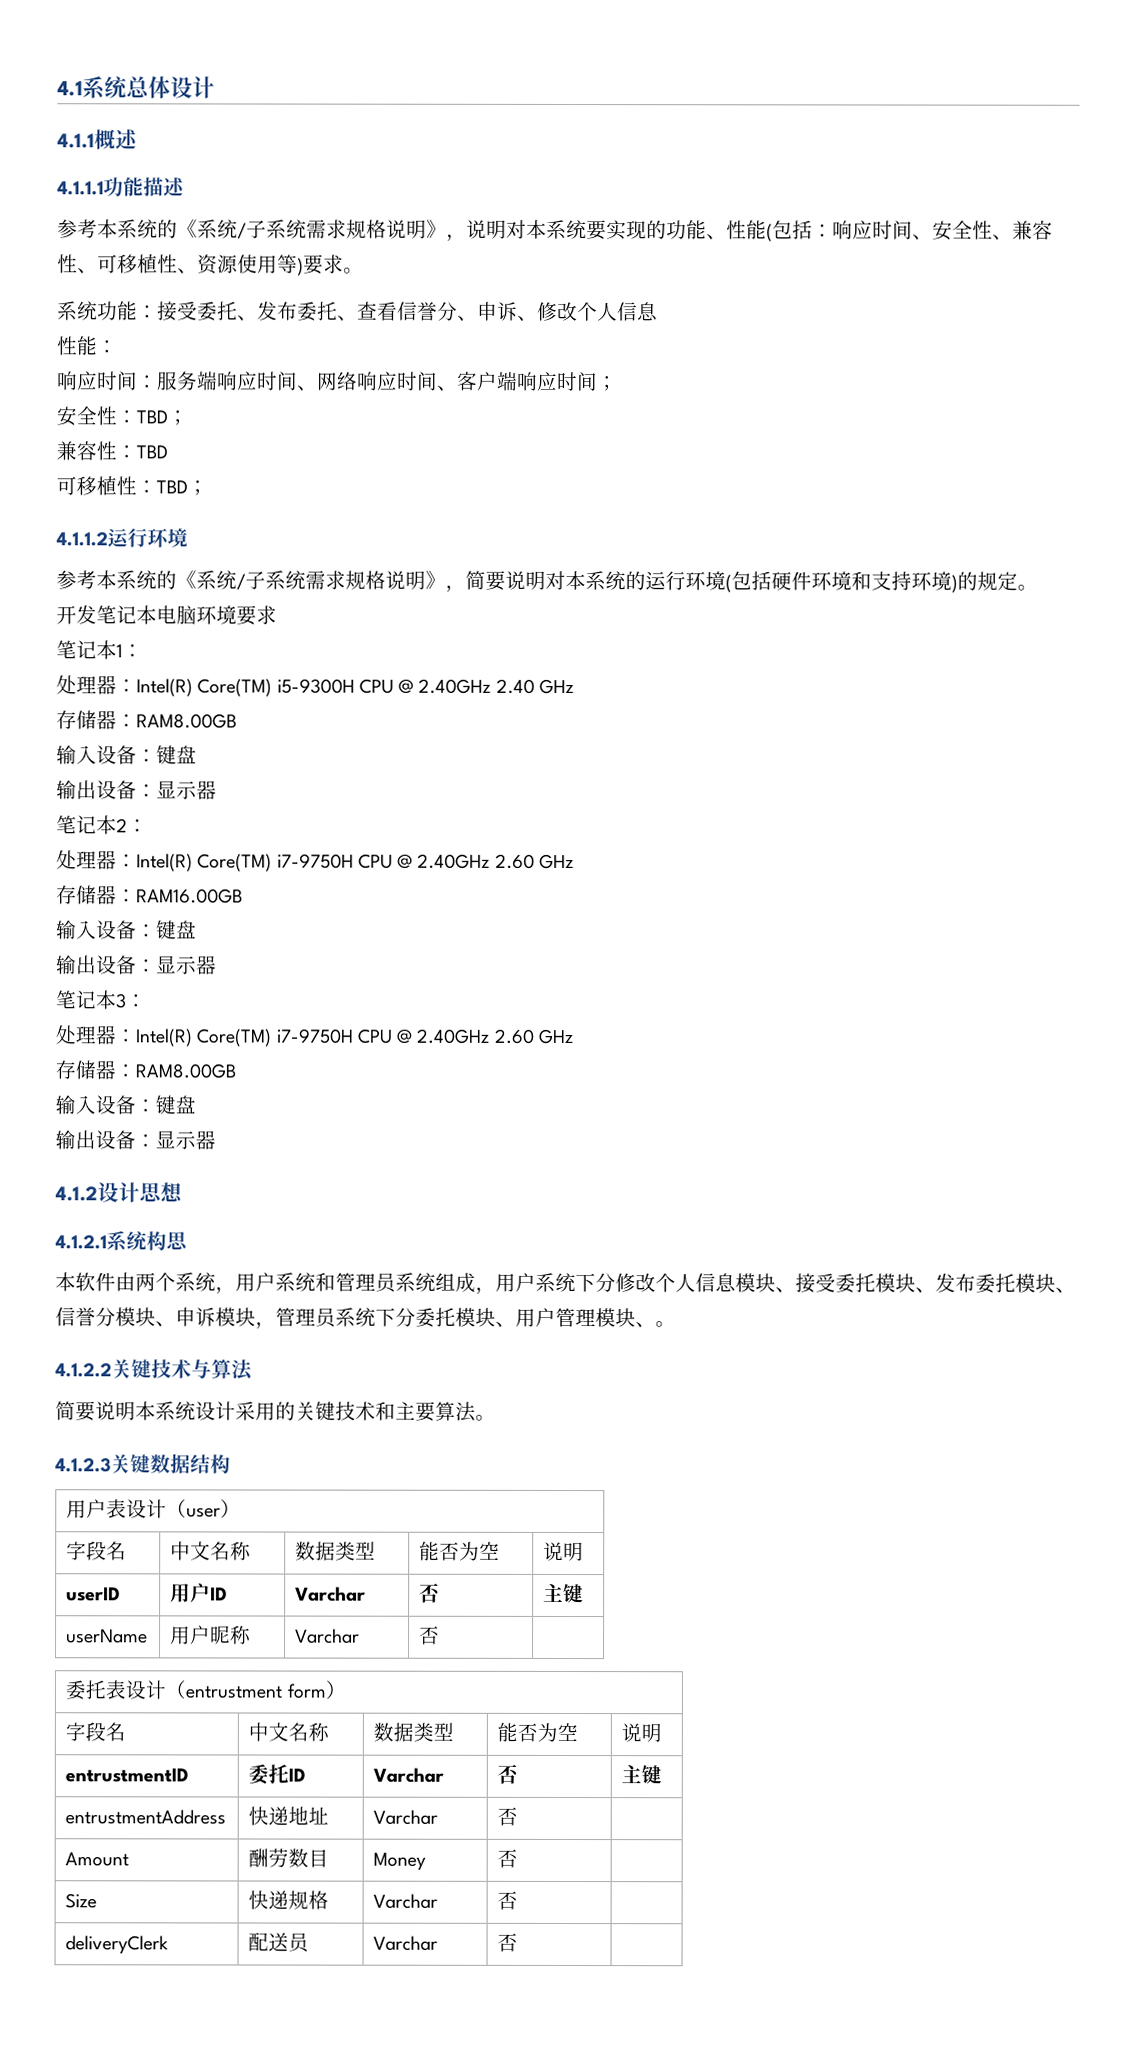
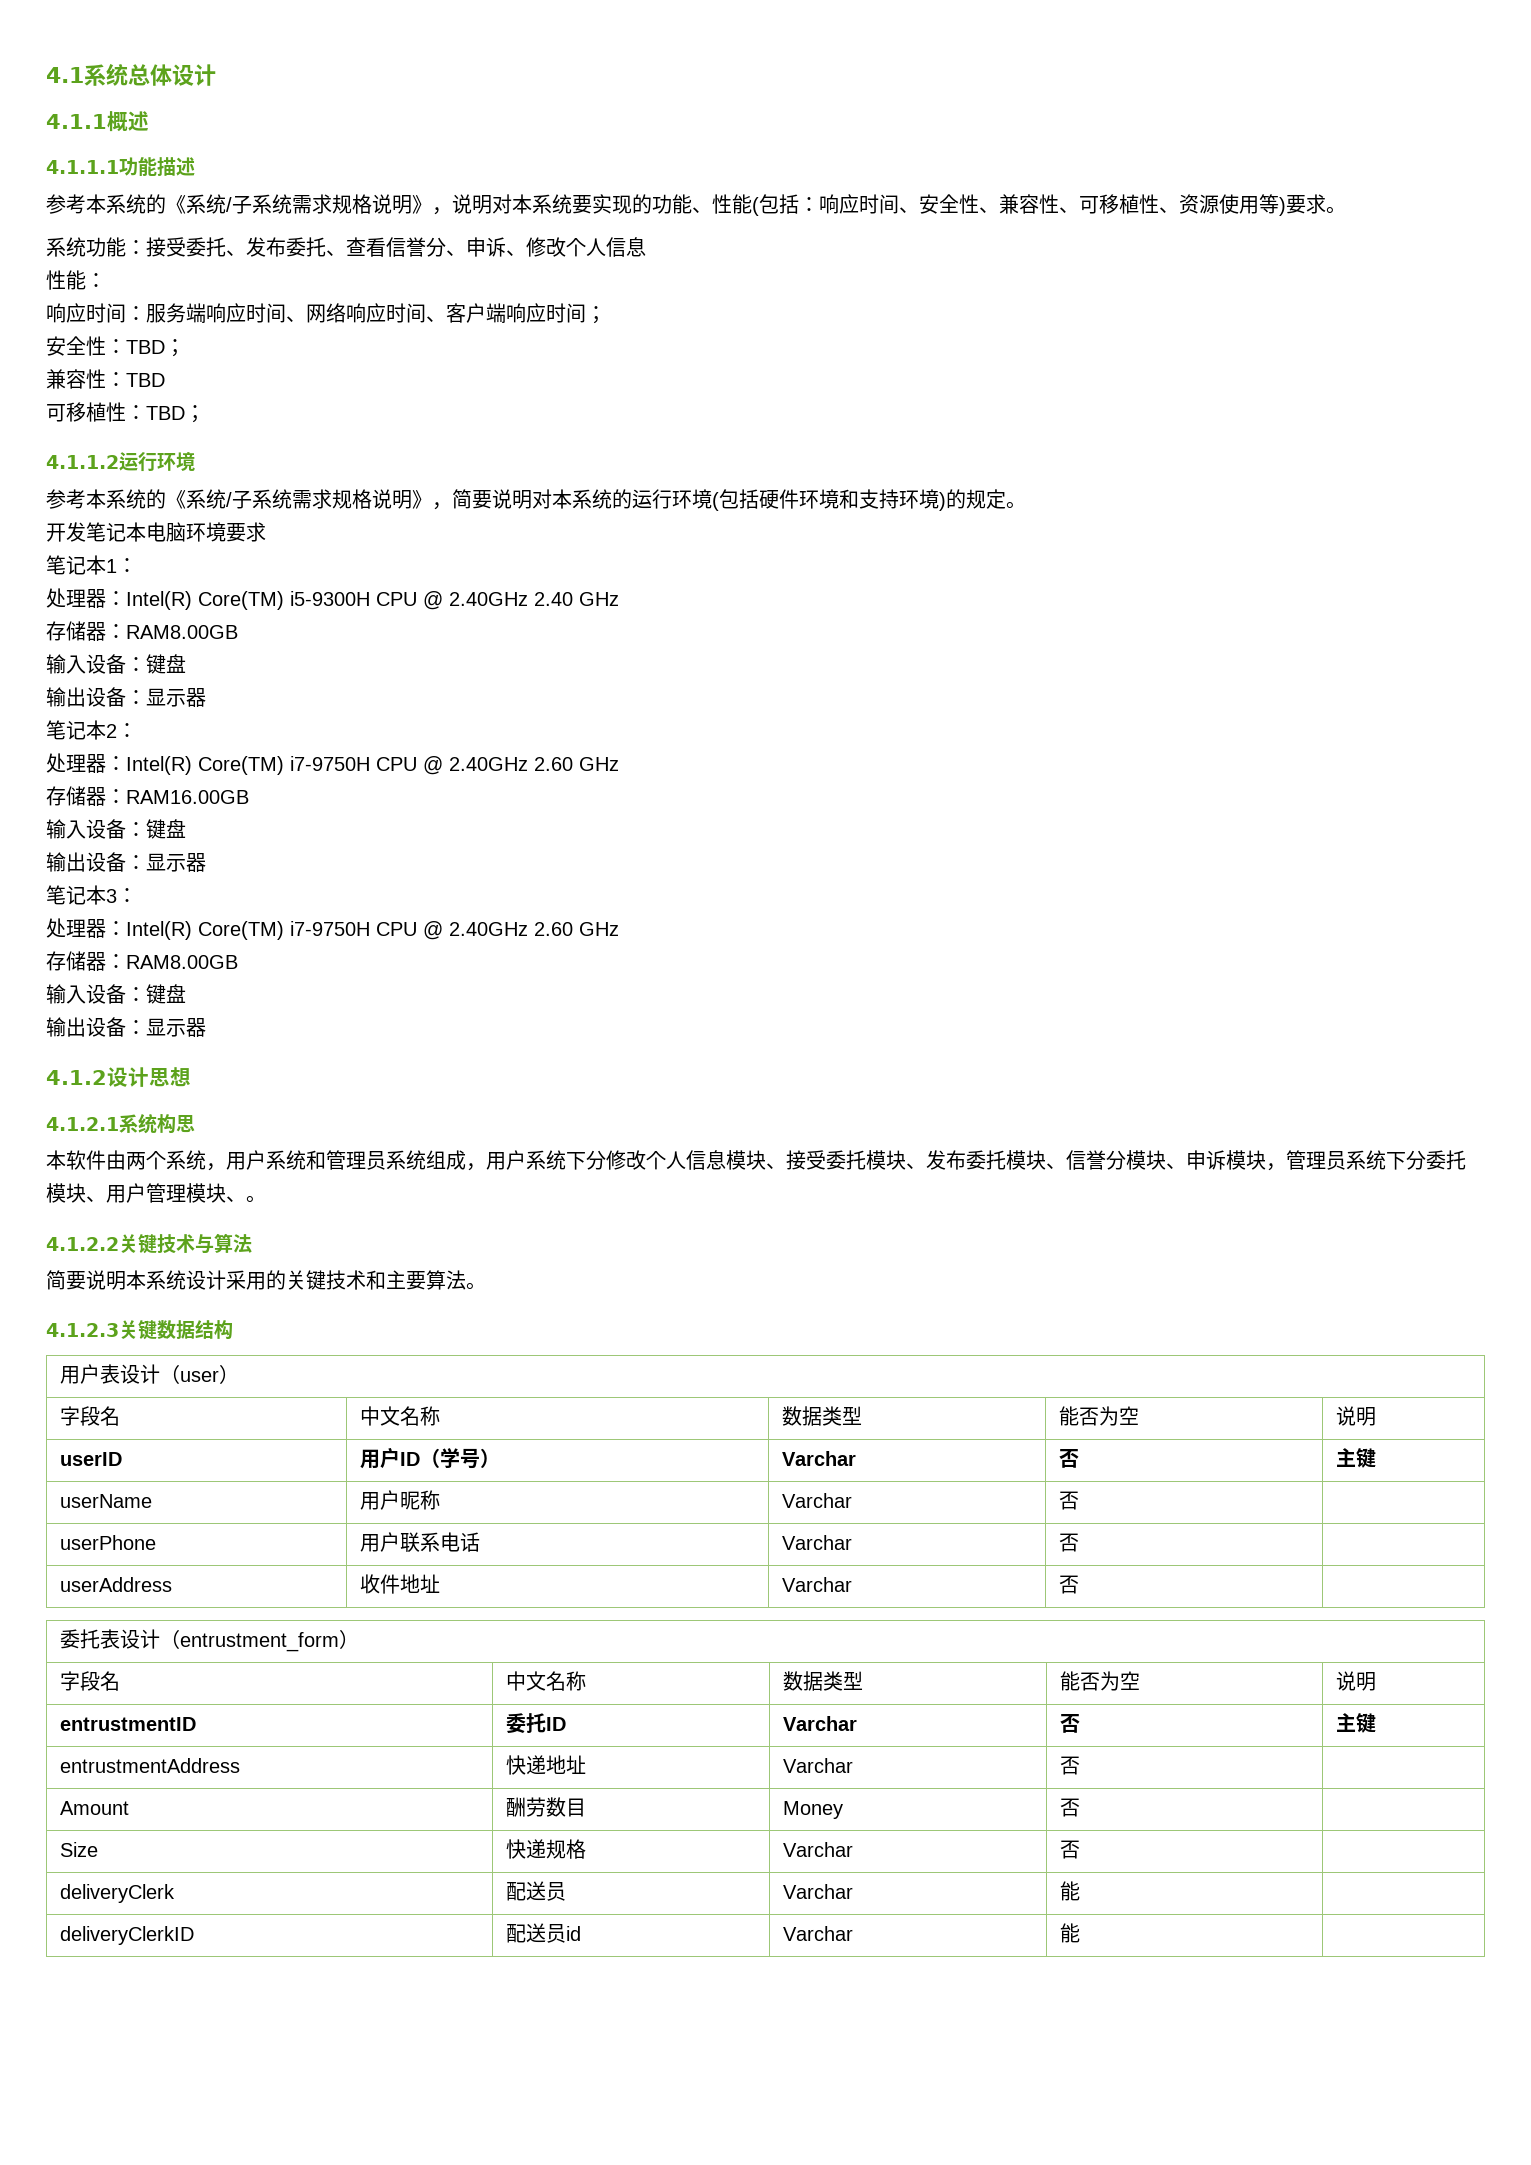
(229, 1594) none -> [419,1448,500,1469] （学号）
(441, 1635) none -> [59,1535,156,1550] [359,1532,480,1553] [781,1535,852,1550] [1058,1533,1079,1552] [59,1577,172,1592] [359,1574,440,1594] [781,1577,852,1592] [1058,1575,1079,1594] // userPhone | 用户联系电话 | Varchar | 否 | // userAddress | 收件地址 | Varchar | 否 |
[185,1683,326,1699] entrustment form -> [179,1632,339,1652] entrustment_form
[497,1932,519,1952] 否 -> [1059,1881,1080,1901] [59,1926,194,1945] [505,1923,581,1943] [782,1926,853,1941] [1059,1923,1080,1943] 能 | // deliveryClerkID | 配送员id | Varchar | 能

